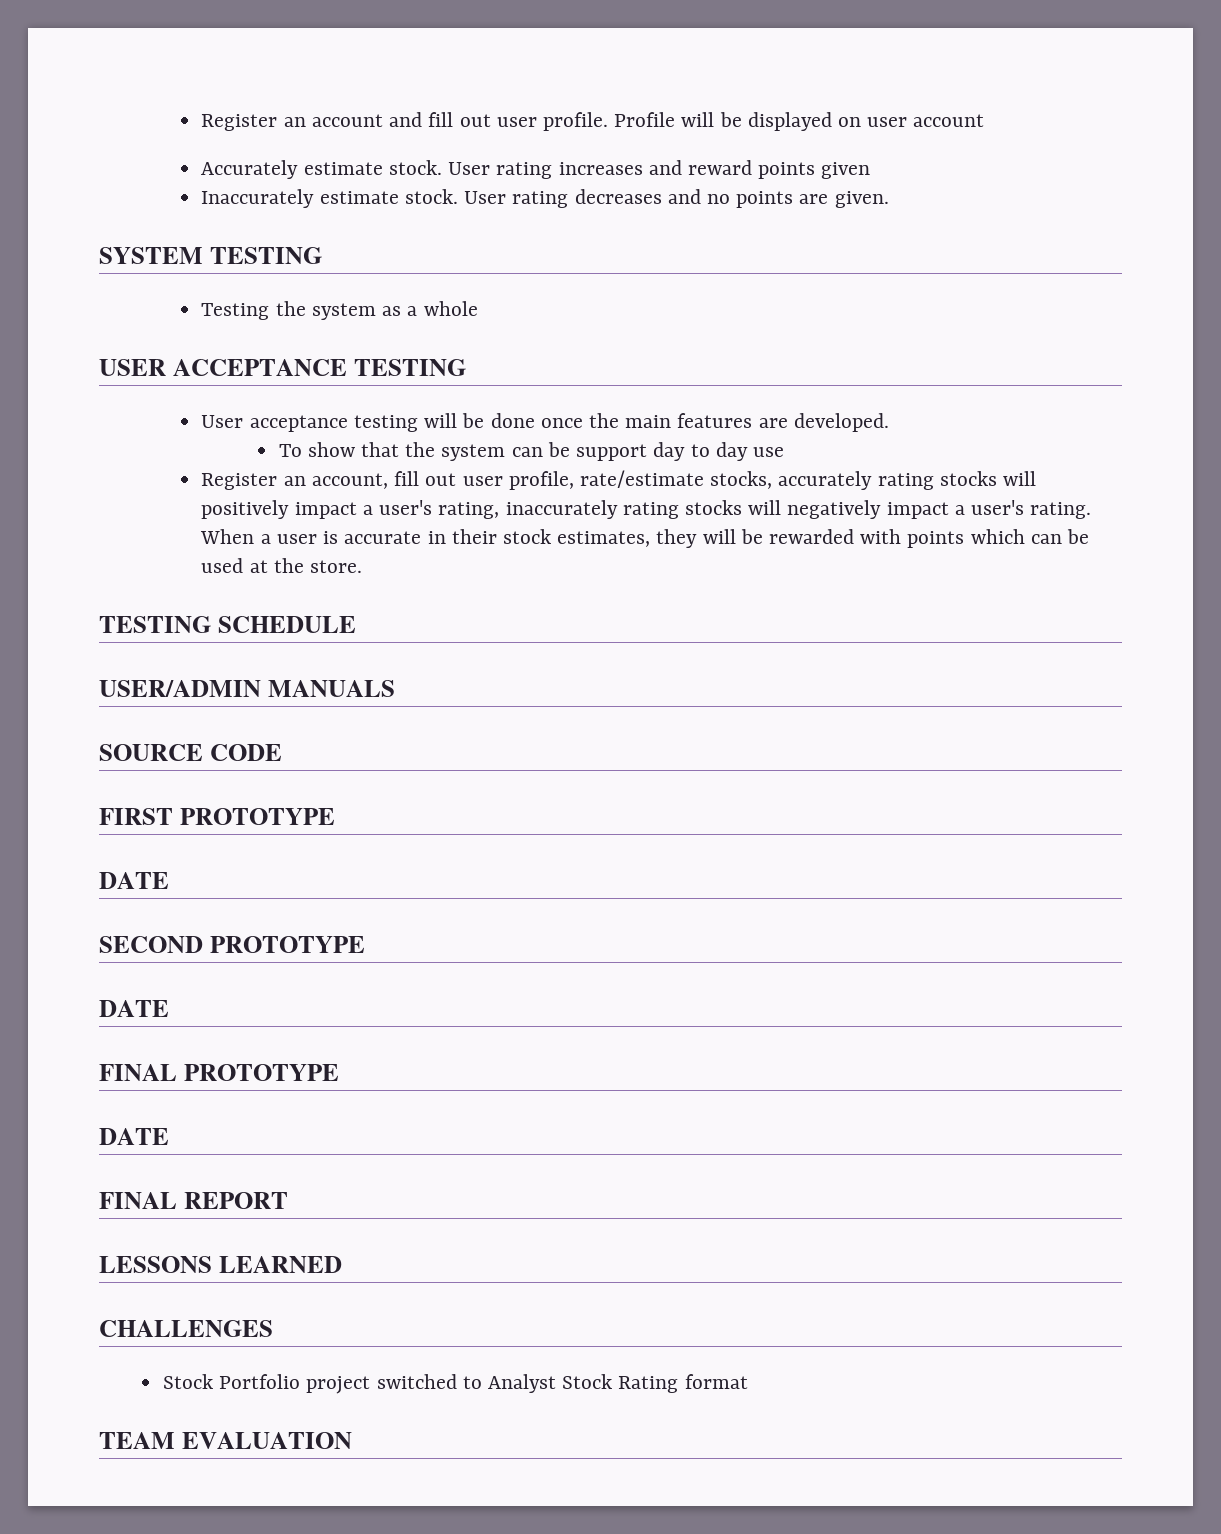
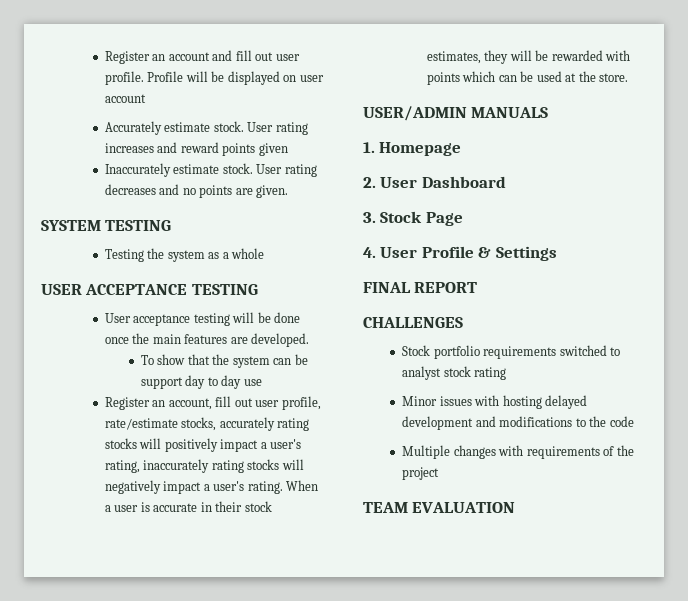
[99,616,356,633] // TESTING SCHEDULE -> (629, 77) none
[99,744,282,761] [99,808,335,825] [99,872,169,889] [99,936,365,953] [99,1000,169,1017] [99,1064,339,1081] [99,1128,169,1145] SOURCE CODE // FIRST PROTOTYPE // DATE // SECOND PROTOTYPE // DATE // FINAL PROTOTYPE // DATE -> [363,142,462,156] [363,176,506,188] [363,211,463,226] [363,246,557,261] 1. Homepage // 2. User Dashboard // 3. Stock Page // 4. User Profile & Settings
[99,1256,342,1273] // LESSONS LEARNED -> (478, 287) none
[219,1374,748,1394] Portfolio project switched to Analyst Stock Rating format -> [433,345,621,359] [402,366,507,380] [402,395,588,409] [402,416,634,430] [402,445,634,459] [402,467,440,480] portfolio requirements switched to analyst stock rating // Minor issues with hosting delayed development and modifications to the code // Multiple changes with requirements of the project

